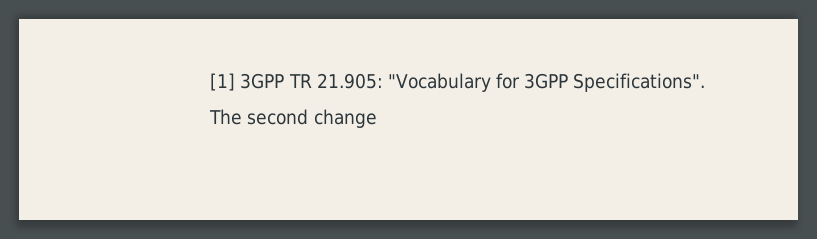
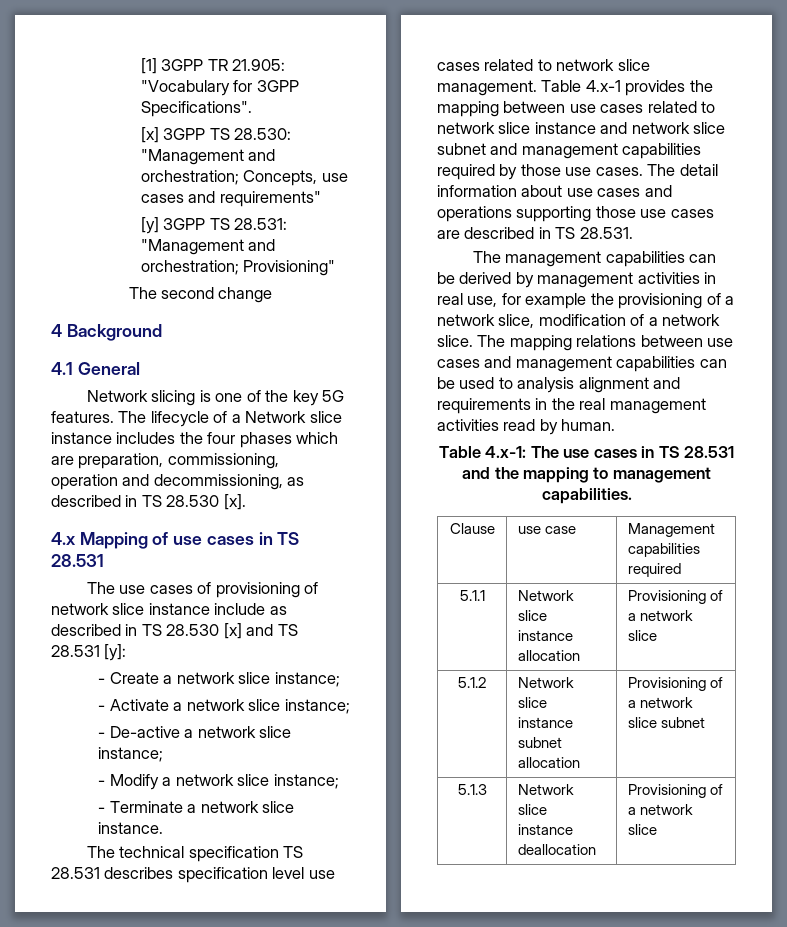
[209,109,377,128] The second change -> [140,127,292,143] [140,149,276,165] [140,170,348,186] [140,191,321,207] [140,217,288,234] [140,239,276,255] [140,260,336,276] [128,287,273,303] [51,324,162,341] [51,362,140,375] [86,390,345,406] [51,411,342,427] [51,432,339,448] [51,453,279,469] [51,474,305,490] [51,494,246,510] [51,532,300,549] [51,554,104,567] [86,582,319,598] [51,603,287,615] [51,623,298,639] [51,644,127,661] [98,672,340,687] [98,699,350,714] [98,726,292,738] [98,747,164,762] [98,774,339,790] [98,801,295,813] [98,822,164,834] [86,846,304,862] [51,867,335,883] [437,59,650,71] [437,80,713,96] [437,101,716,117] [437,122,726,134] [437,143,702,159] [437,164,718,180] [437,185,672,197] [437,206,714,222] [437,227,633,239] [472,251,717,267] [437,272,717,288] [437,293,735,309] [437,314,721,328] [437,335,734,351] [437,356,727,372] [437,377,681,393] [437,398,706,414] [437,419,616,435] [438,446,735,458] [462,467,711,483] [541,488,632,504] [449,523,495,534] [517,526,576,534] [627,523,715,537] [627,543,700,557] [627,563,681,577] [459,590,485,601] [517,590,574,601] [517,610,547,621] [517,630,573,641] [517,650,580,661] [627,590,723,604] [627,610,693,621] [627,630,657,641] [458,677,486,688] [517,677,574,688] [517,697,547,708] [517,717,573,728] [517,737,562,748] [517,757,580,768] [627,677,723,691] [627,697,693,708] [627,717,705,728] [457,784,487,795] [517,784,574,795] [517,804,547,815] [517,824,573,835] [517,844,596,855] [627,784,723,798] [627,804,693,815] [627,824,657,835] [x] 3GPP TS 28.530: "Management and orchestration; Concepts, use cases and requirements" // [y] 3GPP TS 28.531: "Management and orchestration; Provisioning" // The second change // 4 Background // 4.1 General // Network slicing is one of the key 5G features. The lifecycle of a Network slice instance includes the four phases which are preparation, commissioning, operation and decommissioning, as described in TS 28.530 [x]. // 4.x Mapping of use cases in TS 28.531 // The use cases of provisioning of network slice instance include as described in TS 28.530 [x] and TS 28.531 [y]: // - Create a network slice instance; // - Activate a network slice instance; // - De-active a network slice instance; // - Modify a network slice instance; // - Terminate a network slice instance. // The technical specification TS 28.531 describes specification level use cases related to network slice management. Table 4.x-1 provides the mapping between use cases related to network slice instance and network slice subnet and management capabilities required by those use cases. The detail information about use cases and operations supporting those use cases are described in TS 28.531. // The management capabilities can be derived by management activities in real use, for example the provisioning of a network slice, modification of a network slice. The mapping relations between use cases and management capabilities can be used to analysis alignment and requirements in the real management activities read by human. // Table 4.x-1: The use cases in TS 28.531 and the mapping to management capabilities. // Clause | use case | Management capabilities required // 5.1.1 | Network slice instance allocation | Provisioning of a network slice // 5.1.2 | Network slice instance subnet allocation | Provisioning of a network slice subnet // 5.1.3 | Network slice instance deallocation | Provisioning of a network slice

